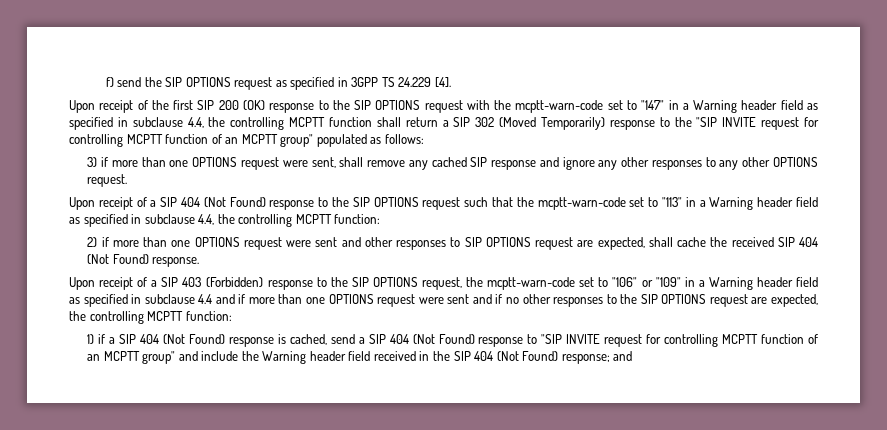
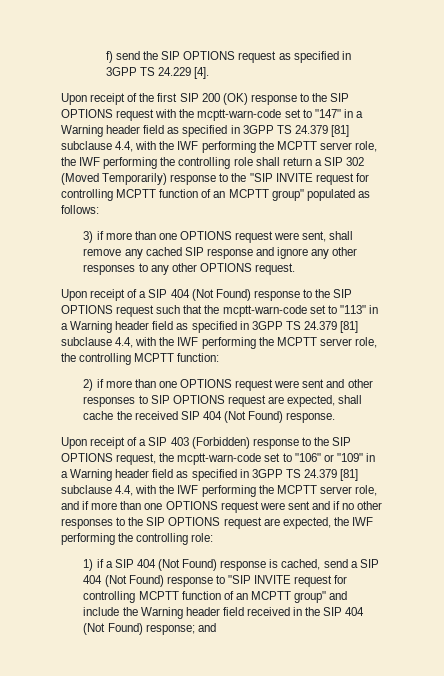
[132,117,372,130] subclause 4.4, the controlling MCPTT function -> [242,125,349,137] [61,141,377,153] [61,157,253,169] 3GPP TS 24.379 [81] subclause 4.4, with the IWF performing the MCPTT server role, the IWF performing the controlling role
[144,214,215,225] subclause 4.4, -> [251,321,359,333] [61,337,377,349] 3GPP TS 24.379 [81] subclause 4.4, with the IWF performing the MCPTT server role,
[144,294,213,304] subclause 4.4 -> [251,469,359,481] [61,485,377,497] 3GPP TS 24.379 [81] subclause 4.4, with the IWF performing the MCPTT server role,
[89,311,232,324] controlling MCPTT function: -> [351,517,373,526] [61,533,214,545] IWF performing the controlling role:

